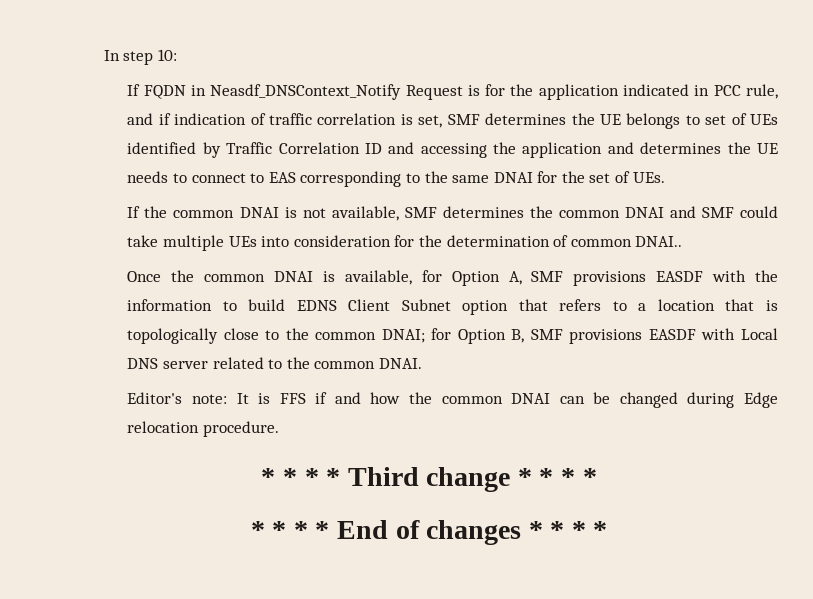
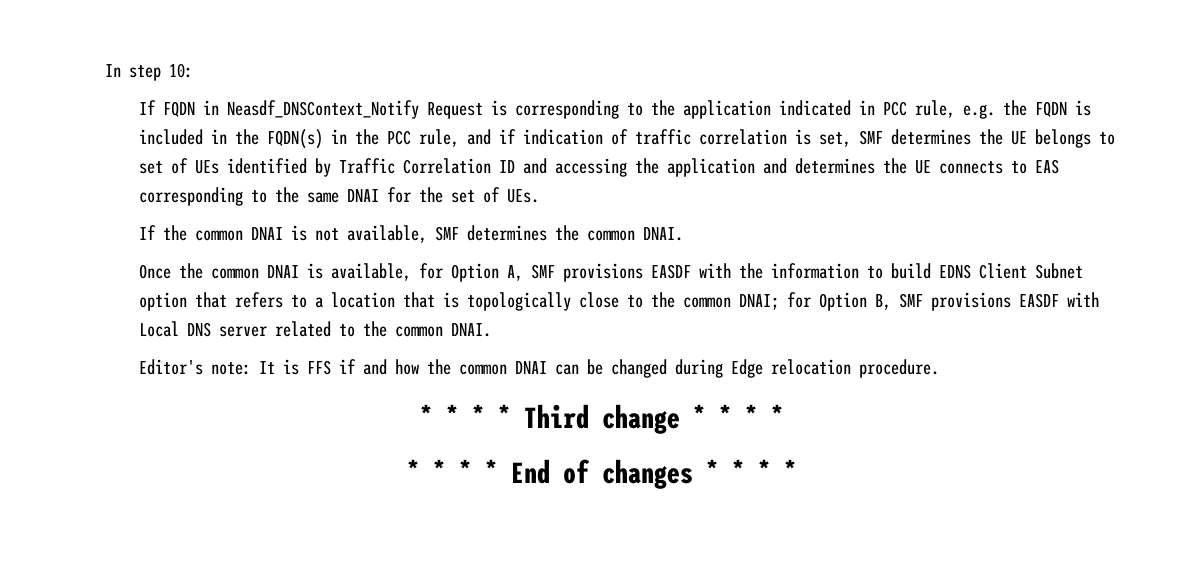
[485,84,506,96] for -> [515,100,644,119] corresponding to
(779, 91) none -> [963,100,1092,119] [139,129,460,149] e.g. the FQDN is included in the FQDN(s) in the PCC rule,
[127,171,246,183] needs to connect -> [939,161,1004,174] connects
[624,206,778,218] [127,235,683,251] DNAI and SMF could take multiple UEs into consideration for the determination of common DNAI.. -> [643,227,684,241] DNAI.

